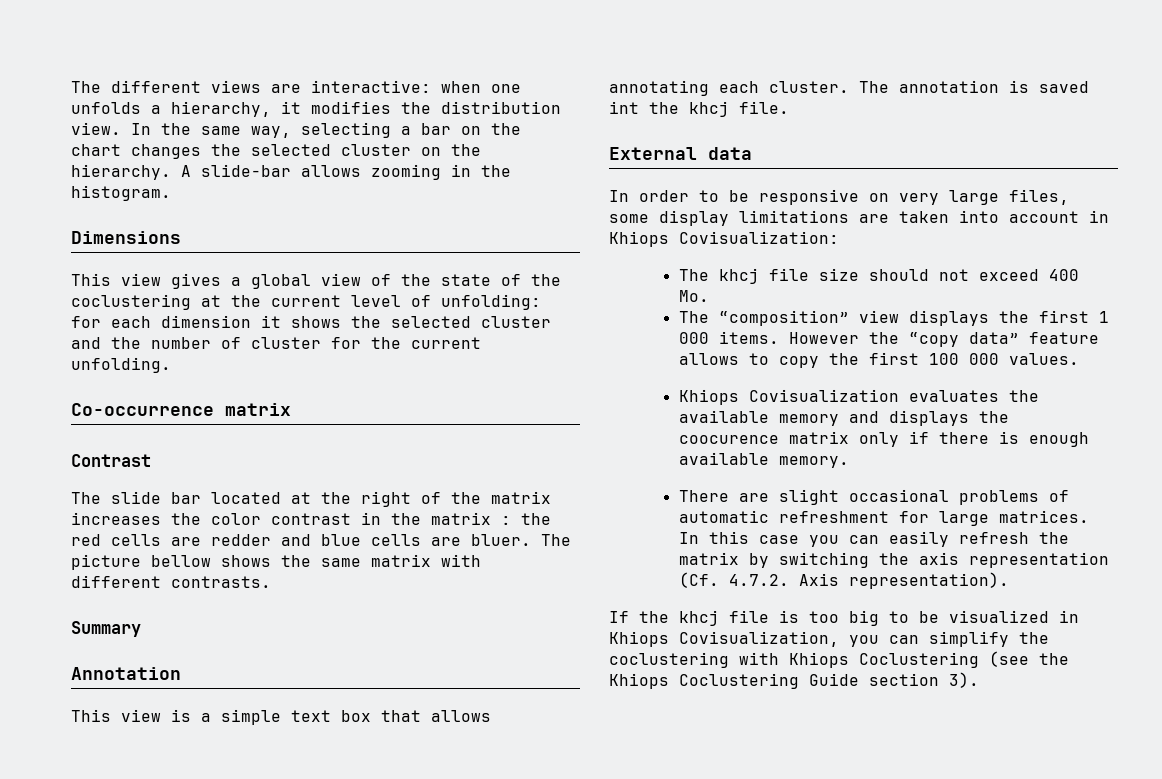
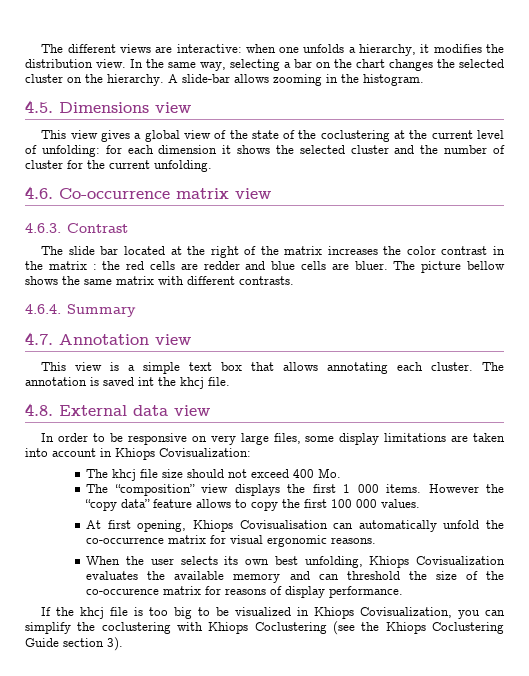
(171, 193) none -> [25,100,53,113] 4.5.
(181, 237) none -> [155,102,192,113] view
(171, 365) none -> [25,186,53,199] 4.6.
(291, 409) // -> [235,188,272,199] [25,223,61,233] view // 4.6.3.
(271, 582) none -> [25,304,61,314] 4.6.4.
(141, 629) none -> [25,332,53,345] 4.7.
(181, 673) none -> [155,334,192,345] view
(789, 107) none -> [25,403,53,416] 4.8.
(752, 153) none -> [174,405,211,416] view
(1079, 359) none -> [86,520,504,532] [86,535,377,547] [86,556,363,568] At first opening, Khiops Covisualisation can automatically unfold the co-occurrence matrix for visual ergonomic reasons. // When the user selects its own best unfolding,
[888,410,1009,426] [678,431,1089,447] [678,452,849,468] [678,489,1069,505] [678,510,1089,526] [678,531,1069,547] [678,552,1109,568] [678,572,1009,589] displays the coocurence matrix only if there is enough available memory. // There are slight occasional problems of automatic refreshment for large matrices. In this case you can easily refresh the matrix by switching the axis representation (Cf. 4.7.2. Axis representation). -> [318,571,504,580] [86,586,404,598] can threshold the size of the co-occurence matrix for reasons of display performance.

